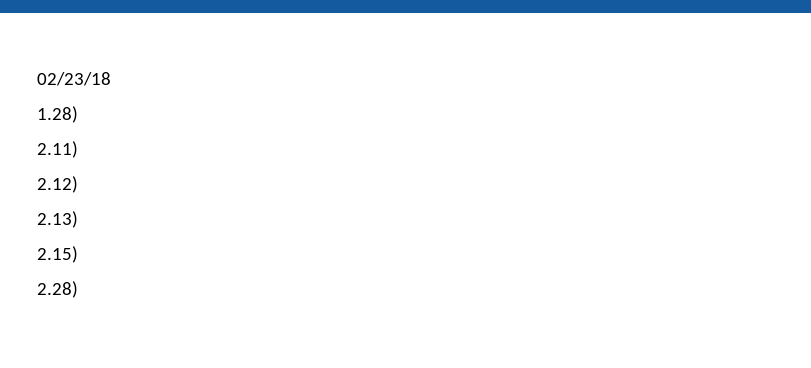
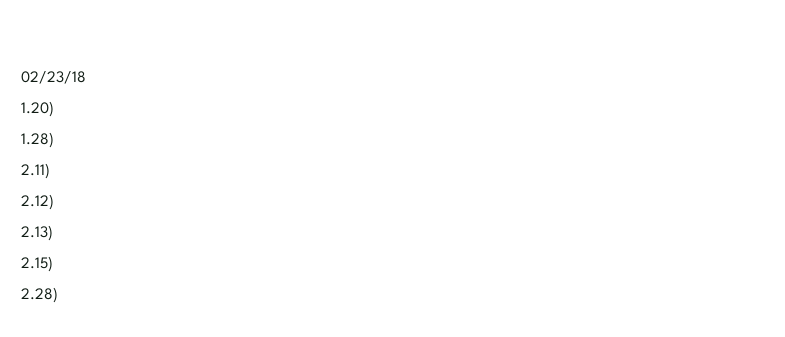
(111, 79) none -> [21,101,54,117] // 1.20)

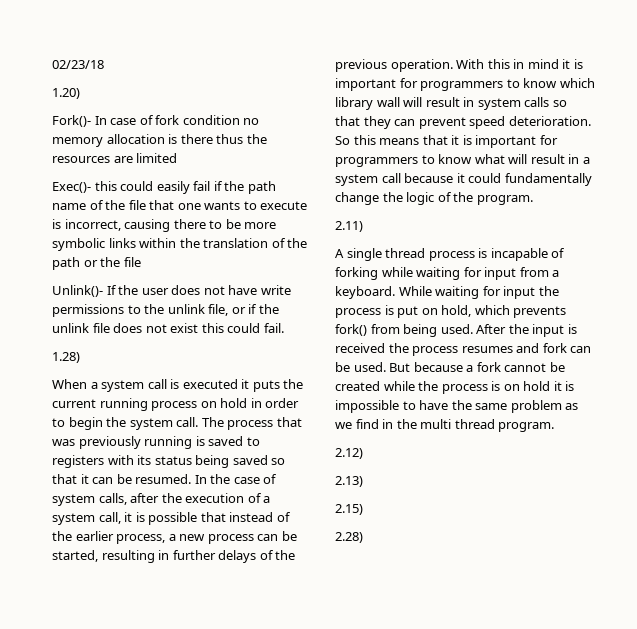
[21,132,54,148] [21,163,50,179] 1.28) // 2.11) -> [52,115,260,127] [52,134,267,147] [52,153,178,163] [52,181,276,194] [52,200,308,210] [52,219,277,232] [52,238,308,251] [52,257,141,270] [52,285,291,297] [52,304,279,317] [52,323,284,333] [52,352,80,363] [52,379,304,392] [52,398,300,411] [52,417,302,430] [52,436,260,449] [52,455,286,468] [52,474,278,484] [52,493,271,506] [52,512,291,525] [52,531,297,544] [52,550,296,563] [335,59,583,72] [335,78,595,91] [335,97,567,110] [335,116,591,129] [335,135,558,148] [335,154,590,167] [335,173,592,186] [335,192,533,205] [335,221,363,232] [335,248,566,261] [335,267,560,280] [335,286,559,299] [335,305,567,318] [335,324,577,337] [335,343,592,356] [335,362,565,372] [335,381,575,394] [335,400,579,413] [335,419,555,432] Fork()- In case of fork condition no memory allocation is there thus the resources are limited // Exec()- this could easily fail if the path name of the file that one wants to execute is incorrect, causing there to be more symbolic links within the translation of the path or the file // Unlink()- If the user does not have write permissions to the unlink file, or if the unlink file does not exist this could fail. // 1.28) // When a system call is executed it puts the current running process on hold in order to begin the system call. The process that was previously running is saved to registers with its status being saved so that it can be resumed. In the case of system calls, after the execution of a system call, it is possible that instead of the earlier process, a new process can be started, resulting in further delays of the previous operation. With this in mind it is important for programmers to know which library wall will result in system calls so that they can prevent speed deterioration. So this means that it is important for programmers to know what will result in a system call because it could fundamentally change the logic of the program. // 2.11) // A single thread process is incapable of forking while waiting for input from a keyboard. While waiting for input the process is put on hold, which prevents fork() from being used. After the input is received the process resumes and fork can be used. But because a fork cannot be created while the process is on hold it is impossible to have the same problem as we find in the multi thread program.

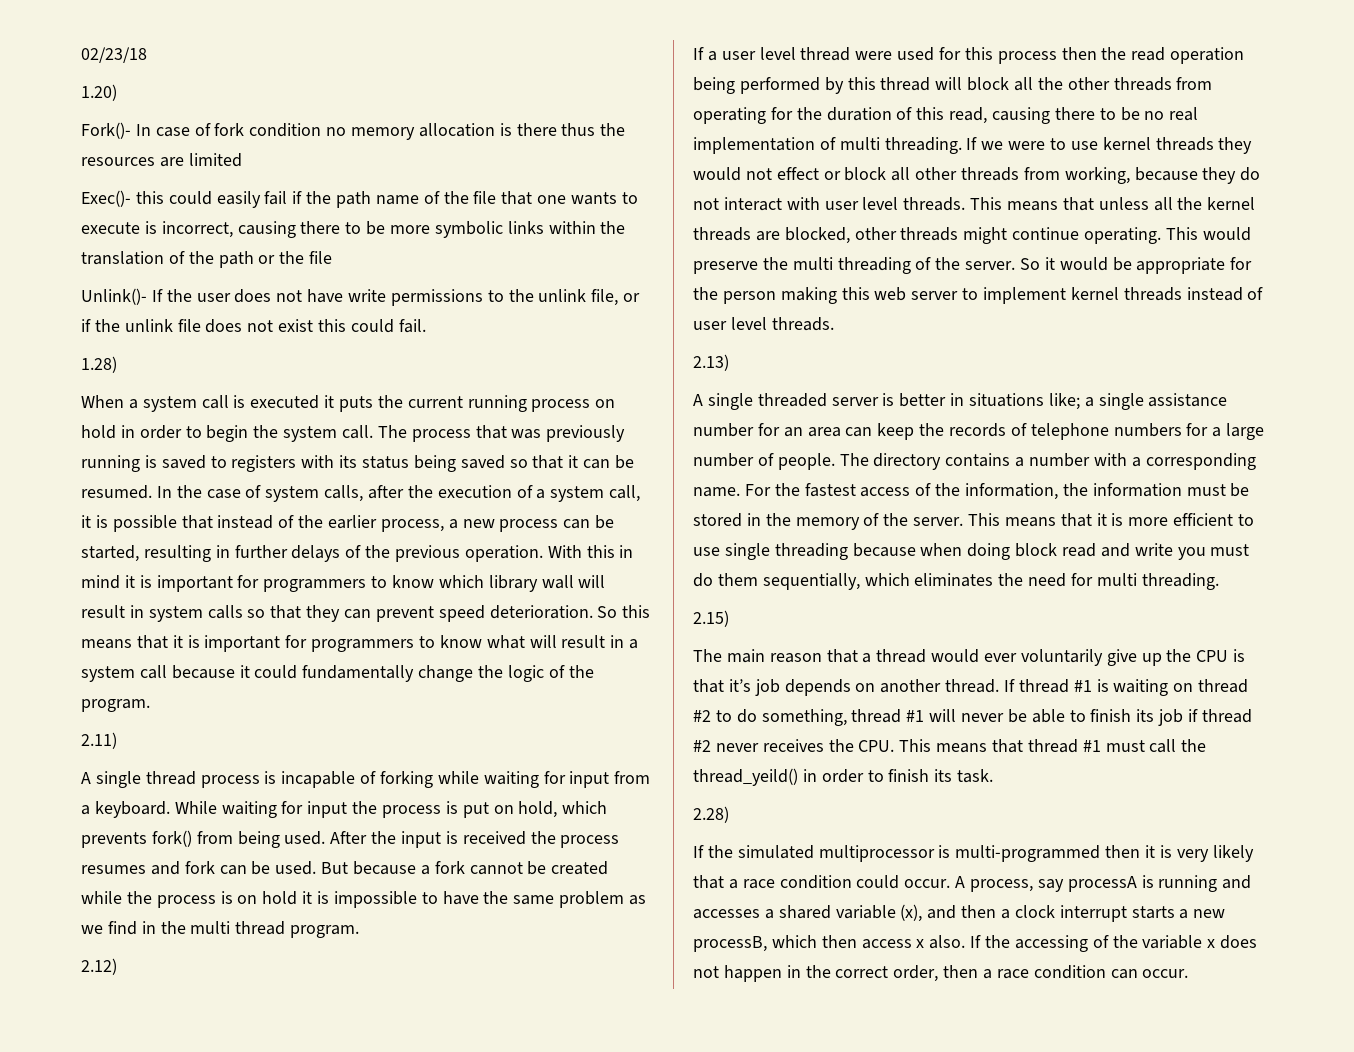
[335,476,363,487] [335,504,363,515] [335,532,363,543] 2.13) // 2.15) // 2.28) -> [693,47,1245,64] [693,77,1213,94] [693,107,1199,124] [693,137,1253,154] [693,167,1261,184] [693,197,1256,211] [693,227,1251,244] [693,257,1253,274] [693,287,1264,304] [693,317,834,331] [693,354,729,371] [693,393,1228,410] [693,423,1265,440] [693,453,1256,470] [693,483,1250,500] [693,513,1255,530] [693,543,1250,560] [693,573,1219,590] [693,610,729,627] [693,649,1246,666] [693,679,1249,696] [693,709,1252,726] [693,739,1207,753] [693,768,994,786] [693,806,729,823] [693,845,1254,862] [693,875,1252,892] [693,904,1226,922] [693,935,1258,952] [693,965,1189,982] If a user level thread were used for this process then the read operation being performed by this thread will block all the other threads from operating for the duration of this read, causing there to be no real implementation of multi threading. If we were to use kernel threads they would not effect or block all other threads from working, because they do not interact with user level threads. This means that unless all the kernel threads are blocked, other threads might continue operating. This would preserve the multi threading of the server. So it would be appropriate for the person making this web server to implement kernel threads instead of user level threads. // 2.13) // A single threaded server is better in situations like; a single assistance number for an area can keep the records of telephone numbers for a large number of people. The directory contains a number with a corresponding name. For the fastest access of the information, the information must be stored in the memory of the server. This means that it is more efficient to use single threading because when doing block read and write you must do them sequentially, which eliminates the need for multi threading. // 2.15) // The main reason that a thread would ever voluntarily give up the CPU is that it’s job depends on another thread. If thread #1 is waiting on thread #2 to do something, thread #1 will never be able to finish its job if thread #2 never receives the CPU. This means that thread #1 must call the thread_yeild() in order to finish its task. // 2.28) // If the simulated multiprocessor is multi-programmed then it is very likely that a race condition could occur. A process, say processA is running and accesses a shared variable (x), and then a clock interrupt starts a new processB, which then access x also. If the accessing of the variable x does not happen in the correct order, then a race condition can occur.

